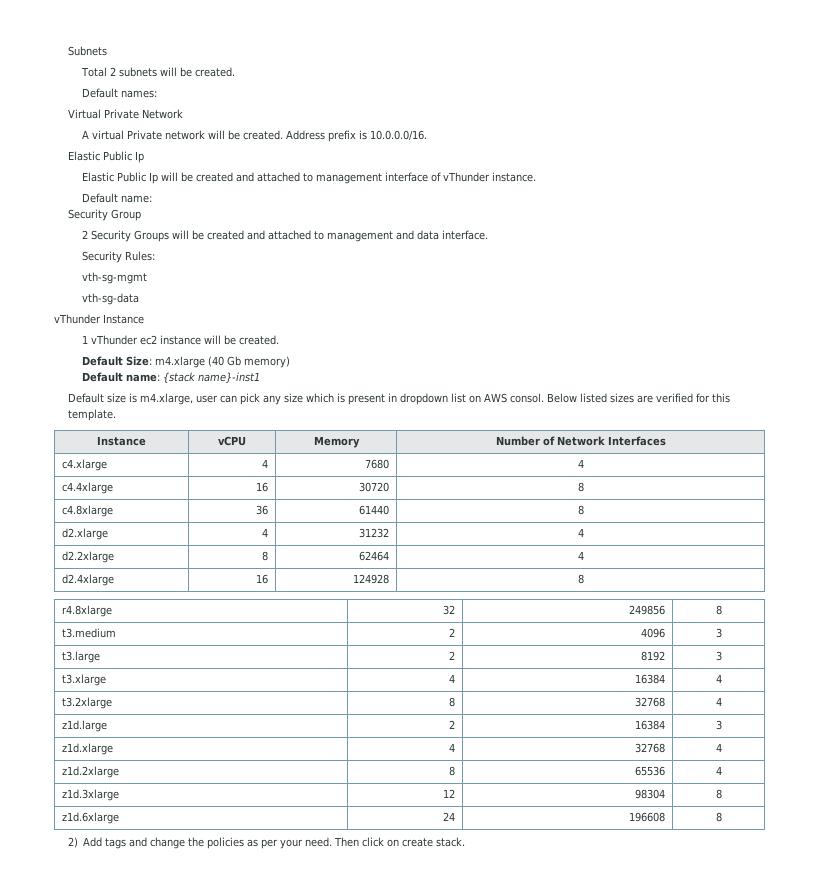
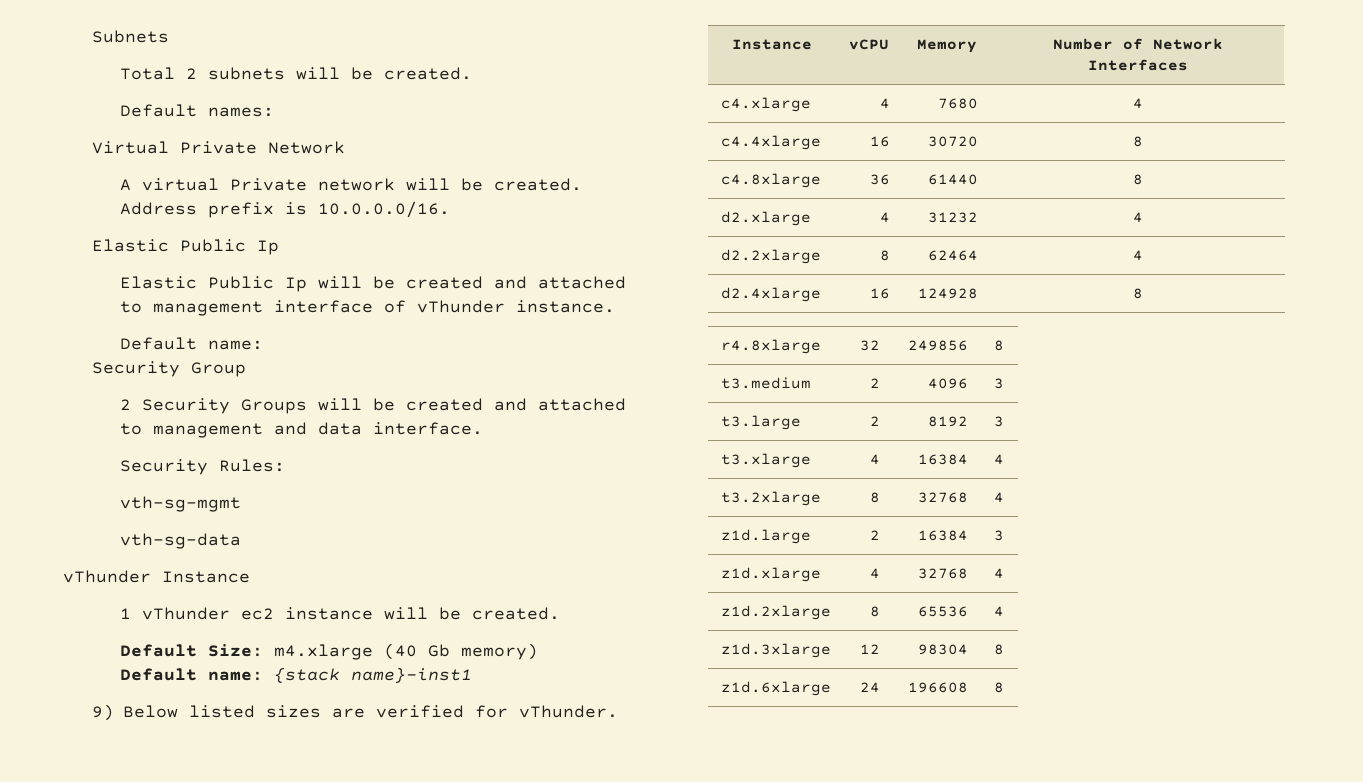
[67,393,544,405] Default size is m4.xlarge, user can pick any size which is present in dropdown list on AWS consol. -> [91,704,114,721] 9)
[711,393,730,403] [67,409,116,421] this template. -> [518,705,618,718] vThunder.
[67,837,466,849] // 2) Add tags and change the policies as per your need. Then click on create stack. -> (1004, 687) none

